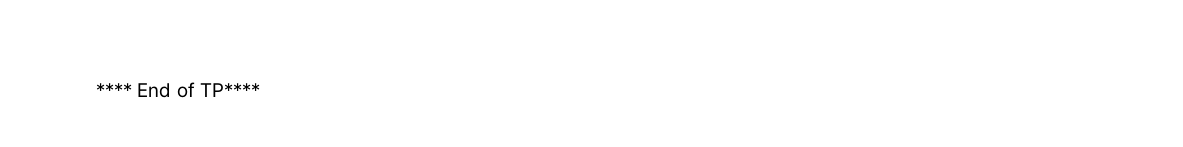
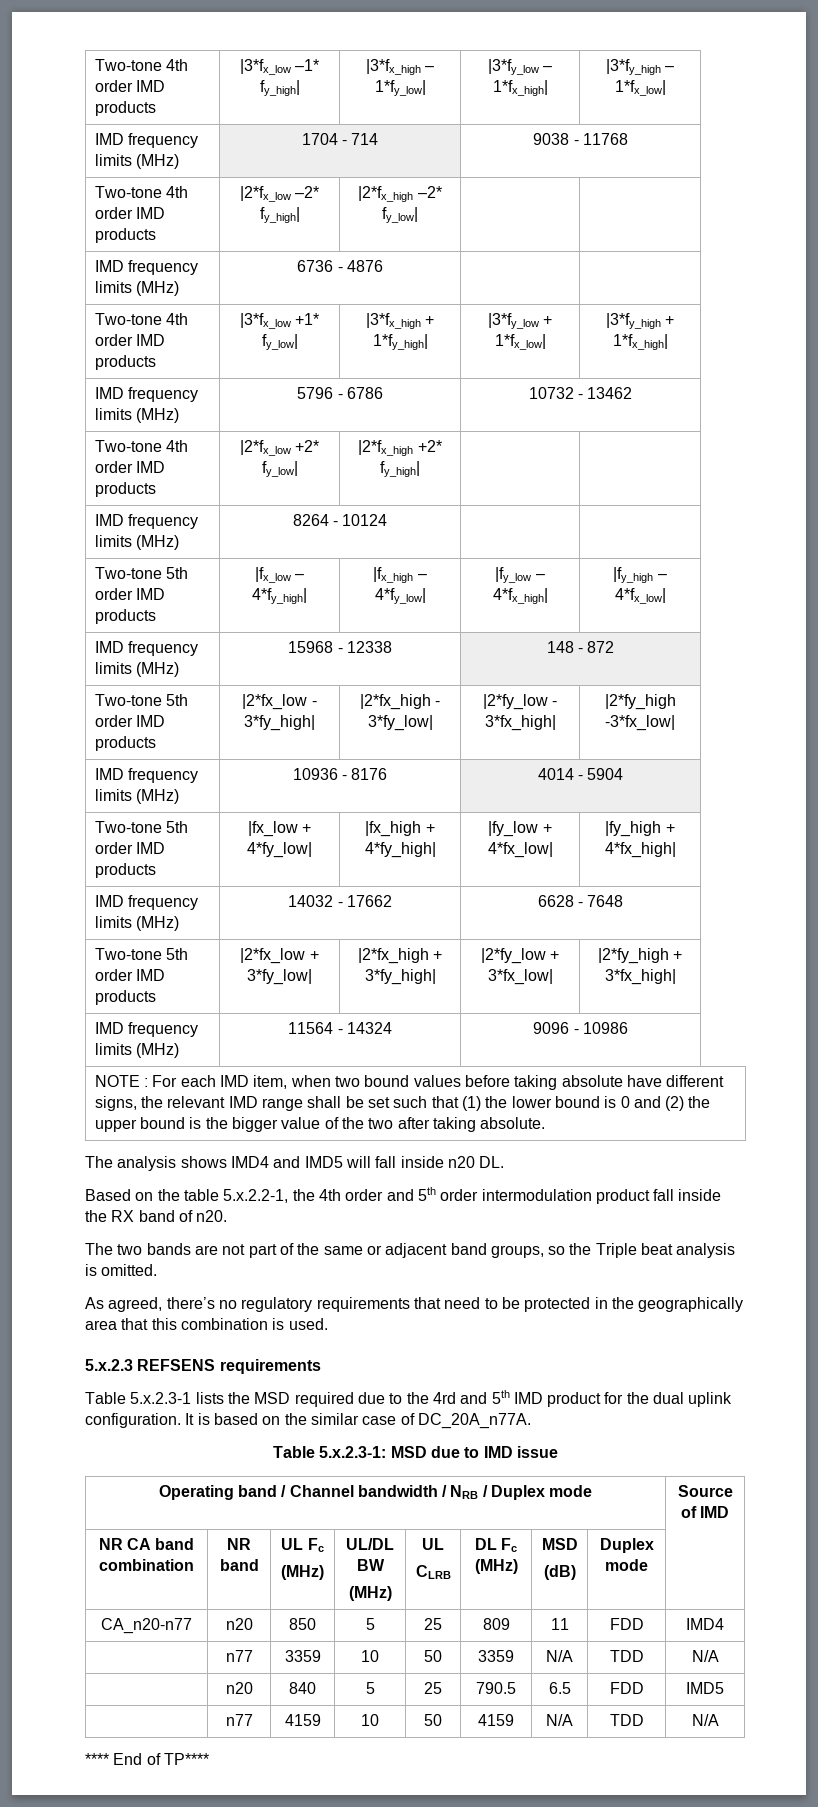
(96, 90) none -> [94,59,189,71] [94,80,166,92] [94,101,156,116] [239,59,320,75] [259,80,300,96] [365,59,435,75] [374,80,426,96] [487,59,553,75] [492,80,548,96] [605,59,675,75] [614,80,666,96] [94,133,199,148] [94,154,180,169] [301,133,379,145] [533,133,628,145] [94,186,189,198] [94,207,166,219] [94,228,156,243] [239,186,320,202] [259,207,300,223] [358,186,442,202] [382,207,419,223] [94,260,199,275] [94,281,180,296] [297,260,383,272] [94,313,189,325] [94,334,166,346] [94,355,156,370] [239,313,320,329] [261,334,298,350] [365,313,435,329] [372,334,428,350] [487,313,553,329] [494,334,546,350] [605,313,675,329] [612,334,668,350] [94,387,199,402] [94,408,180,423] [297,387,383,399] [528,387,633,399] [94,440,189,452] [94,461,166,473] [94,482,156,497] [239,440,320,456] [261,461,298,477] [358,440,442,456] [380,461,421,477] [94,514,199,529] [94,535,180,550] [292,514,388,526] [94,567,189,579] [94,588,166,600] [94,609,156,624] [254,567,305,583] [252,588,307,604] [373,567,427,583] [374,588,426,604] [495,567,545,583] [492,588,548,604] [613,567,667,583] [614,588,666,604] [94,641,199,656] [94,662,180,677] [288,641,392,653] [546,641,615,653] [94,694,189,706] [94,715,166,727] [94,736,156,751] [242,694,317,710] [244,715,315,731] [359,694,441,710] [367,715,433,731] [482,694,558,710] [484,715,556,731] [604,694,676,710] [605,715,675,731] [94,768,199,783] [94,789,180,804] [292,768,388,780] [537,768,624,780] [94,821,189,833] [94,842,166,854] [94,863,156,878] [247,821,312,837] [247,842,312,858] [365,821,435,837] [364,842,436,858] [488,821,552,837] [487,842,553,858] [605,821,675,837] [604,842,676,858] [94,895,199,910] [94,916,180,931] [288,895,392,907] [537,895,624,907] [94,948,189,960] [94,969,166,981] [94,990,156,1005] [240,948,319,964] [247,969,312,985] [357,948,443,964] [364,969,436,985] [480,948,560,964] [487,969,553,985] [597,948,683,964] [604,969,676,985] [94,1022,199,1037] [94,1043,180,1058] [288,1022,392,1034] [533,1022,628,1034] [94,1075,725,1090] [94,1096,711,1111] [94,1117,546,1132] [85,1156,505,1171] [85,1187,722,1204] [85,1210,228,1222] [85,1243,736,1258] [85,1264,158,1276] [85,1297,744,1312] [85,1318,328,1330] [85,1359,321,1374] [85,1390,733,1407] [85,1413,531,1429] [273,1446,558,1458] [158,1485,593,1500] [677,1485,733,1497] [680,1506,730,1518] [98,1538,195,1550] [99,1559,194,1571] [227,1538,251,1550] [219,1559,259,1571] [281,1538,324,1552] [281,1565,324,1580] [346,1538,394,1550] [356,1559,385,1571] [348,1586,392,1601] [422,1538,444,1550] [415,1565,451,1579] [474,1538,518,1552] [474,1559,518,1574] [541,1538,578,1550] [543,1565,576,1580] [599,1538,654,1553] [605,1559,648,1571] [101,1618,192,1634] [225,1618,253,1630] [289,1618,316,1630] [365,1618,375,1630] [424,1618,442,1630] [482,1618,510,1630] [550,1618,569,1630] [609,1618,644,1630] [686,1618,724,1630] [225,1650,253,1662] [284,1650,321,1662] [361,1650,379,1662] [424,1650,442,1662] [478,1650,514,1662] [546,1650,573,1662] [609,1650,644,1662] [691,1650,719,1662] [225,1682,253,1694] [289,1682,316,1694] [365,1682,375,1694] [424,1682,442,1694] [476,1682,516,1694] [548,1682,571,1694] [609,1682,644,1694] [686,1682,724,1694] [225,1714,253,1726] [284,1714,321,1726] [361,1714,379,1726] [424,1714,442,1726] [478,1714,514,1726] [546,1714,573,1726] [609,1714,644,1726] [691,1714,719,1726] Two-tone 4th order IMD products | |3*fx_low –1* fy_high| | |3*fx_high – 1*fy_low| | |3*fy_low – 1*fx_high| | |3*fy_high – 1*fx_low| // IMD frequency limits (MHz) | 1704 - 714 | 9038 - 11768 // Two-tone 4th order IMD products | |2*fx_low –2* fy_high| | |2*fx_high –2* fy_low| | | // IMD frequency limits (MHz) | 6736 - 4876 | | // Two-tone 4th order IMD products | |3*fx_low +1* fy_low| | |3*fx_high + 1*fy_high| | |3*fy_low + 1*fx_low| | |3*fy_high + 1*fx_high| // IMD frequency limits (MHz) | 5796 - 6786 | 10732 - 13462 // Two-tone 4th order IMD products | |2*fx_low +2* fy_low| | |2*fx_high +2* fy_high| | | // IMD frequency limits (MHz) | 8264 - 10124 | | // Two-tone 5th order IMD products | |fx_low – 4*fy_high| | |fx_high – 4*fy_low| | |fy_low – 4*fx_high| | |fy_high – 4*fx_low| // IMD frequency limits (MHz) | 15968 - 12338 | 148 - 872 // Two-tone 5th order IMD products | |2*fx_low - 3*fy_high| | |2*fx_high - 3*fy_low| | |2*fy_low - 3*fx_high| | |2*fy_high -3*fx_low| // IMD frequency limits (MHz) | 10936 - 8176 | 4014 - 5904 // Two-tone 5th order IMD products | |fx_low + 4*fy_low| | |fx_high + 4*fy_high| | |fy_low + 4*fx_low| | |fy_high + 4*fx_high| // IMD frequency limits (MHz) | 14032 - 17662 | 6628 - 7648 // Two-tone 5th order IMD products | |2*fx_low + 3*fy_low| | |2*fx_high + 3*fy_high| | |2*fy_low + 3*fx_low| | |2*fy_high + 3*fx_high| // IMD frequency limits (MHz) | 11564 - 14324 | 9096 - 10986 // NOTE : For each IMD item, when two bound values before taking absolute have different signs, the relevant IMD range shall be set such that (1) the lower bound is 0 and (2) the upper bound is the bigger value of the two after taking absolute. // The analysis shows IMD4 and IMD5 will fall inside n20 DL. // Based on the table 5.x.2.2-1, the 4th order and 5th order intermodulation product fall inside the RX band of n20. // The two bands are not part of the same or adjacent band groups, so the Triple beat analysis is omitted. // As agreed, there’s no regulatory requirements that need to be protected in the geographically area that this combination is used. // 5.x.2.3 REFSENS requirements // Table 5.x.2.3-1 lists the MSD required due to the 4rd and 5th IMD product for the dual uplink configuration. It is based on the similar case of DC_20A_n77A. // Table 5.x.2.3-1: MSD due to IMD issue // Operating band / Channel bandwidth / NRB / Duplex mode | Source of IMD // NR CA band combination | NR band | UL Fc // (MHz) | UL/DL BW // (MHz) | UL // CLRB | DL Fc (MHz) | MSD // (dB) | Duplex mode | // CA_n20-n77 | n20 | 850 | 5 | 25 | 809 | 11 | FDD | IMD4 // | n77 | 3359 | 10 | 50 | 3359 | N/A | TDD | N/A // | n20 | 840 | 5 | 25 | 790.5 | 6.5 | FDD | IMD5 // | n77 | 4159 | 10 | 50 | 4159 | N/A | TDD | N/A //

